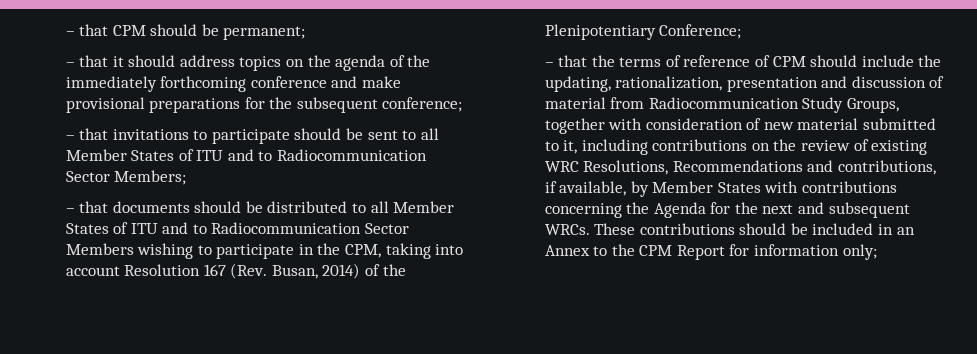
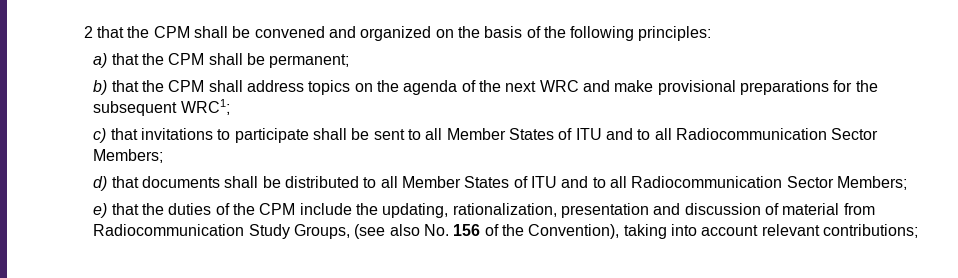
[65,24,306,40] [65,55,176,67] – that CPM should be permanent; // – that it should -> [83,26,712,41] [93,53,350,68] [93,80,243,95] 2 that the CPM shall be convened and organized on the basis of the following principles: // a) that the CPM shall be permanent; // b) that the CPM shall
[65,76,327,92] immediately forthcoming conference -> [505,80,579,92] next WRC
[382,97,463,112] [65,135,75,140] conference; // – -> [180,99,230,115] [93,128,107,143] WRC1; // c)
[294,128,342,140] should -> [313,128,348,140] shall
[277,149,428,161] [65,170,187,185] [65,208,75,213] Radiocommunication Sector Members; // – -> [654,128,879,140] [93,149,164,163] [93,176,108,191] all Radiocommunication Sector Members; // d)
[194,201,242,213] should -> [224,176,259,188] shall
[211,222,410,234] [65,243,464,259] [65,263,406,279] [544,24,742,40] [544,55,858,67] Radiocommunication Sector Members wishing to participate in the CPM, taking into account Resolution 167 (Rev. Busan, 2014) of the Plenipotentiary Conference; // – that the terms of reference of CPM should -> [609,176,907,190] [93,203,296,218] all Radiocommunication Sector Members; // e) that the duties of the CPM
[544,118,937,134] [544,139,928,155] [544,160,936,175] [544,181,898,197] [544,202,910,218] [544,223,915,235] [544,244,877,260] together with consideration of new material submitted to it, including contributions on the review of existing WRC Resolutions, Recommendations and contributions, if available, by Member States with contributions concerning the Agenda for the next and subsequent WRCs. These contributions should be included in an Annex to the CPM Report for information only; -> [354,224,918,239] (see also No. 156 of the Convention), taking into account relevant contributions;

